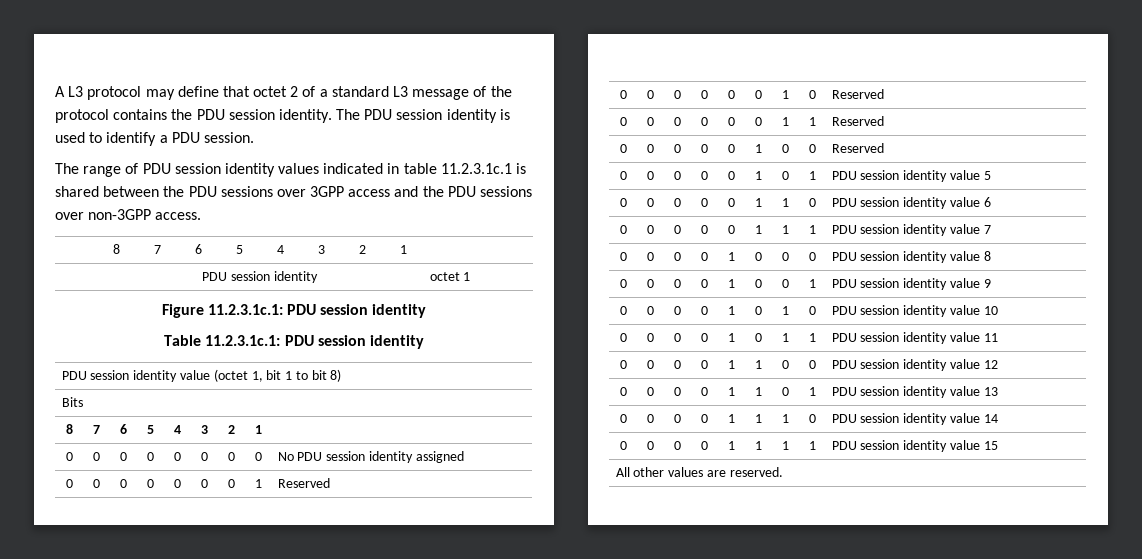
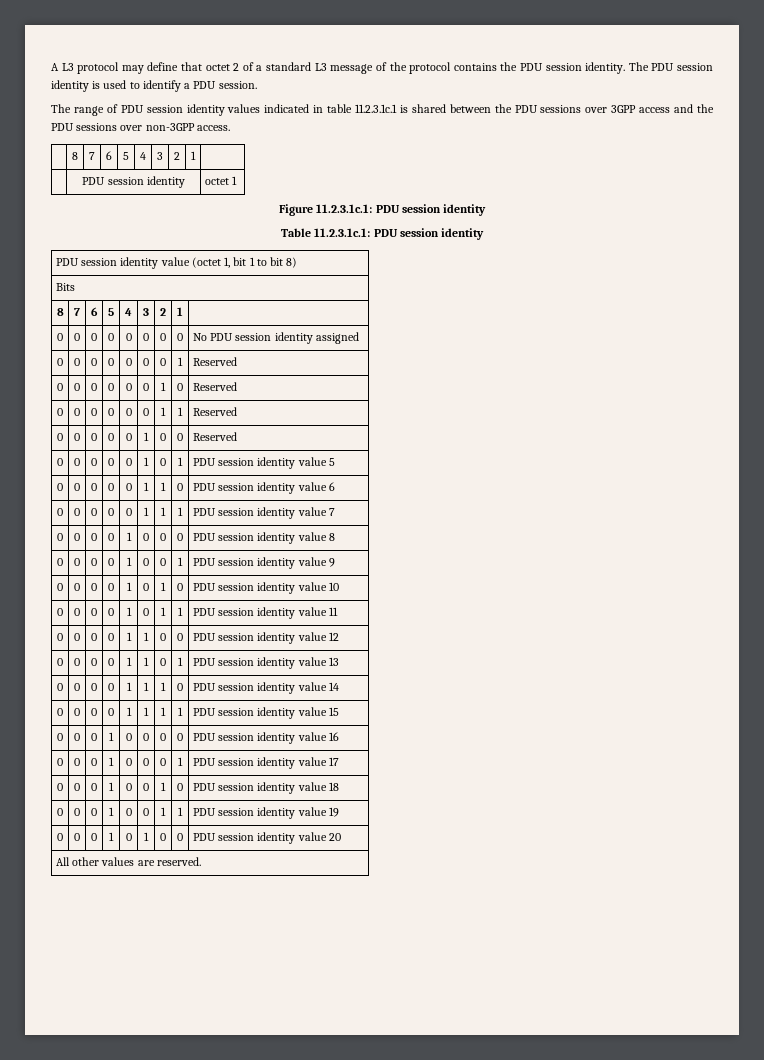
(998, 445) none -> [57,733,63,741] [74,733,80,741] [91,733,97,741] [109,732,114,741] [125,733,132,741] [143,733,149,741] [160,733,166,741] [177,733,183,741] [192,732,339,744] [57,758,63,766] [74,758,80,766] [91,758,97,766] [109,757,114,766] [125,758,132,766] [143,758,149,766] [160,758,166,766] [178,757,183,766] [192,757,339,769] [57,783,63,791] [74,783,80,791] [91,783,97,791] [109,782,114,791] [125,783,132,791] [143,783,149,791] [161,782,166,791] [177,783,183,791] [192,782,339,794] [57,808,63,816] [74,808,80,816] [91,808,97,816] [109,807,114,816] [125,808,132,816] [143,808,149,816] [161,807,166,816] [178,807,183,816] [192,807,339,819] [57,833,63,841] [74,833,80,841] [91,833,97,841] [109,832,114,841] [125,833,132,841] [144,832,149,841] [160,833,166,841] [177,833,183,841] [192,832,341,844] // 0 | 0 | 0 | 1 | 0 | 0 | 0 | 0 | PDU session identity value 16 // 0 | 0 | 0 | 1 | 0 | 0 | 0 | 1 | PDU session identity value 17 // 0 | 0 | 0 | 1 | 0 | 0 | 1 | 0 | PDU session identity value 18 // 0 | 0 | 0 | 1 | 0 | 0 | 1 | 1 | PDU session identity value 19 // 0 | 0 | 0 | 1 | 0 | 1 | 0 | 0 | PDU session identity value 20

